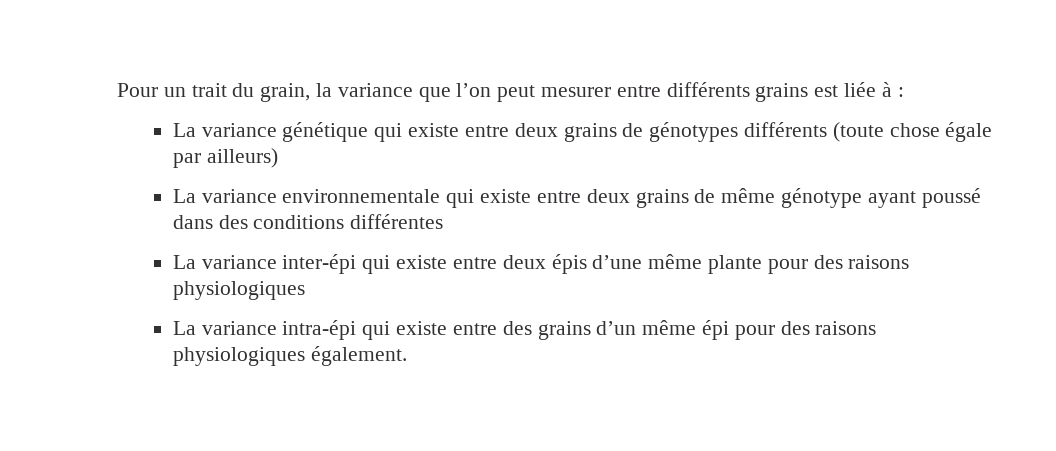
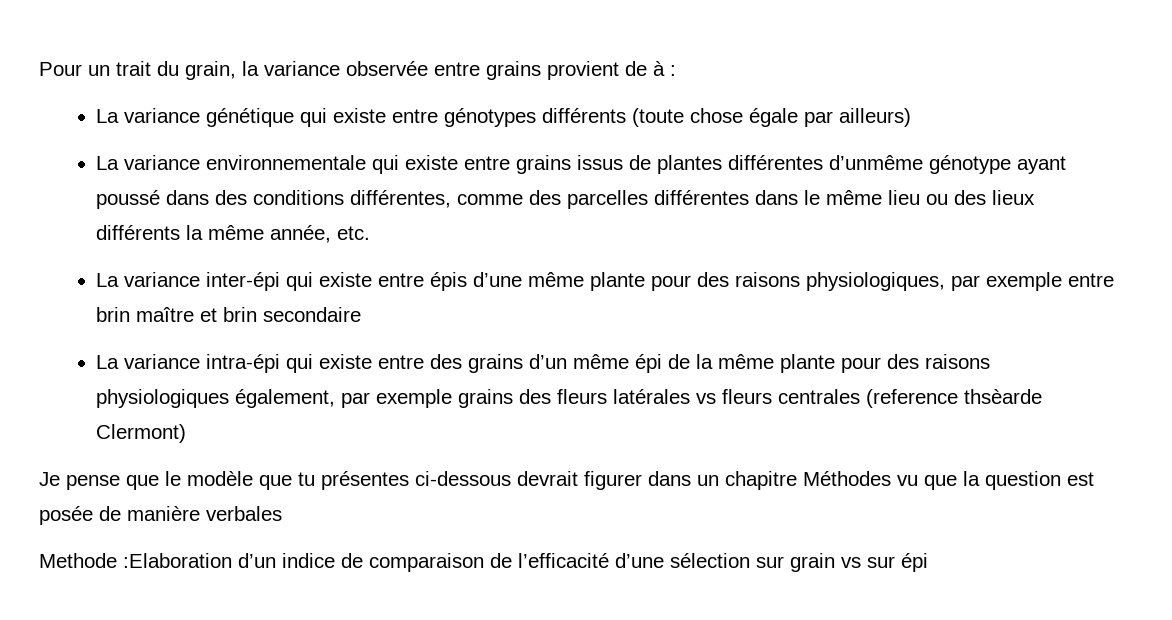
[418,82,877,102] que l’on peut mesurer entre différents grains est liée -> [346,61,647,80] observée entre grains provient de
[514,123,644,142] deux grains de -> (439, 116) none
[586,188,776,208] deux grains de même -> [516,155,924,174] grains issus de plantes différentes d’unmême
[350,214,444,229] différentes -> [350,190,1036,209] [96,225,371,243] différentes, comme des parcelles différentes dans le même lieu ou des lieux différents la même année, etc.
[502,255,546,269] deux -> (425, 280) none
[172,281,305,300] physiologiques -> [806,272,1115,291] [96,307,362,322] physiologiques, par exemple entre brin maître et brin secondaire
[734,321,877,340] [172,346,407,366] pour des raisons physiologiques également. -> [668,354,991,373] [96,389,1043,408] [96,424,187,443] [39,471,1094,490] [39,506,282,525] [39,553,928,572] de la même plante pour des raisons physiologiques également, par exemple grains des fleurs latérales vs fleurs centrales (reference thsèarde Clermont) // Je pense que le modèle que tu présentes ci-dessous devrait figurer dans un chapitre Méthodes vu que la question est posée de manière verbales // Methode :Elaboration d’un indice de comparaison de l’efficacité d’une sélection sur grain vs sur épi

